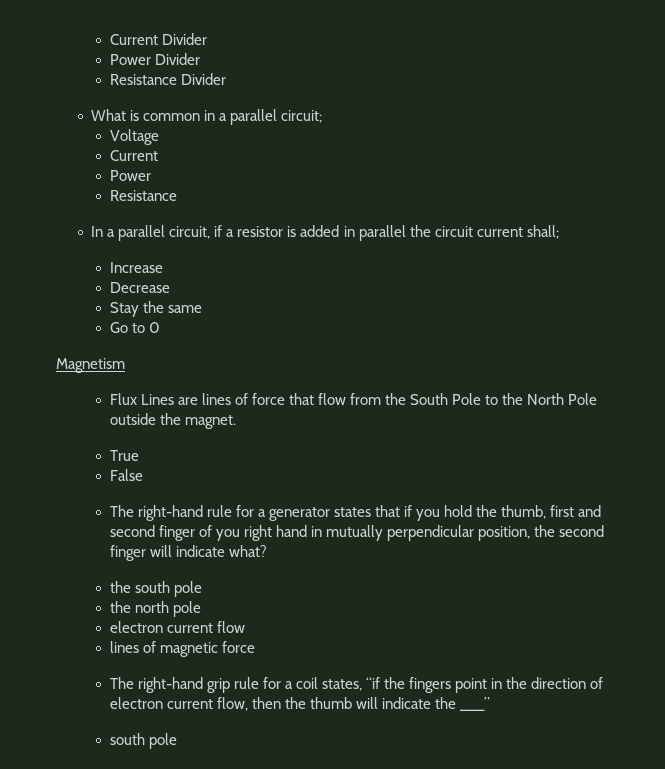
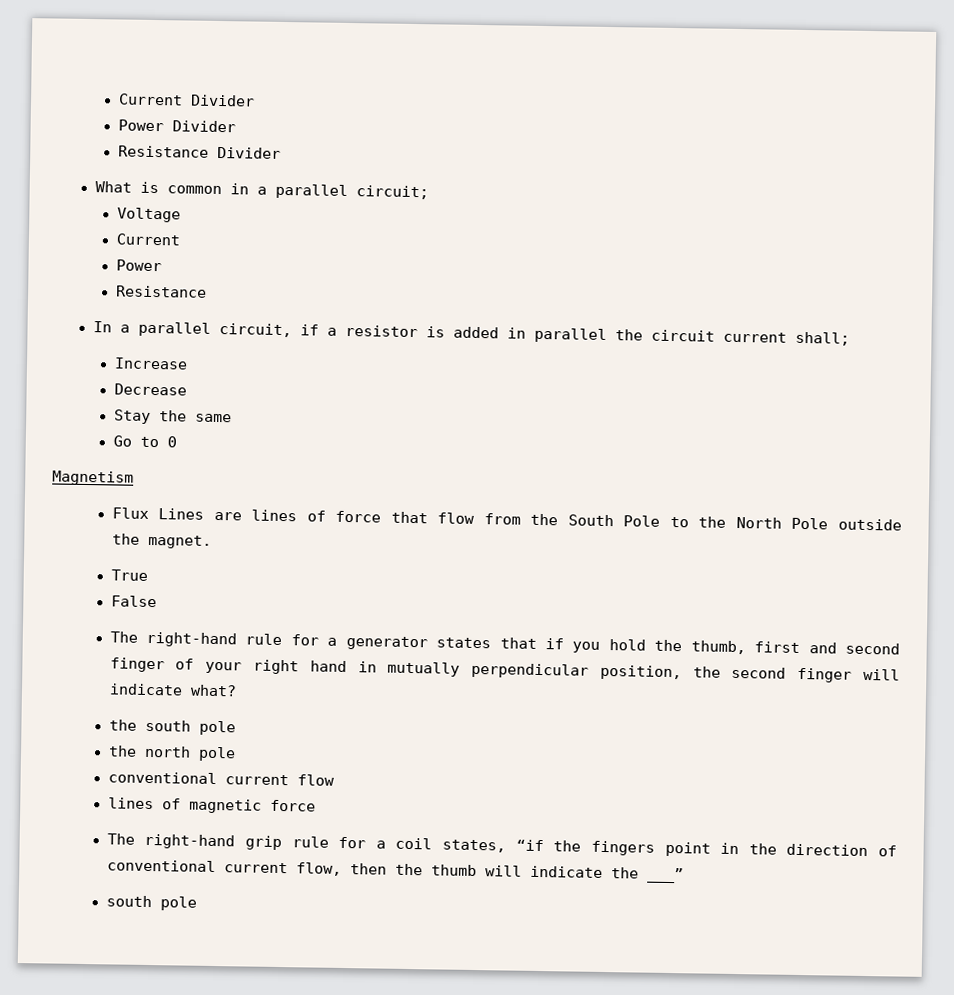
[215,529,240,541] you -> [205,661,243,674] your
[109,621,163,633] electron -> [107,771,217,785] conventional
[109,697,163,709] electron -> [106,859,216,873] conventional

